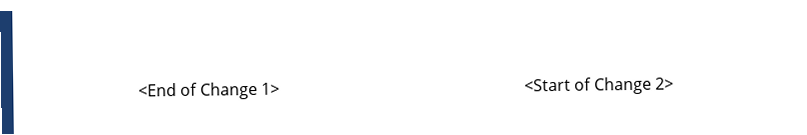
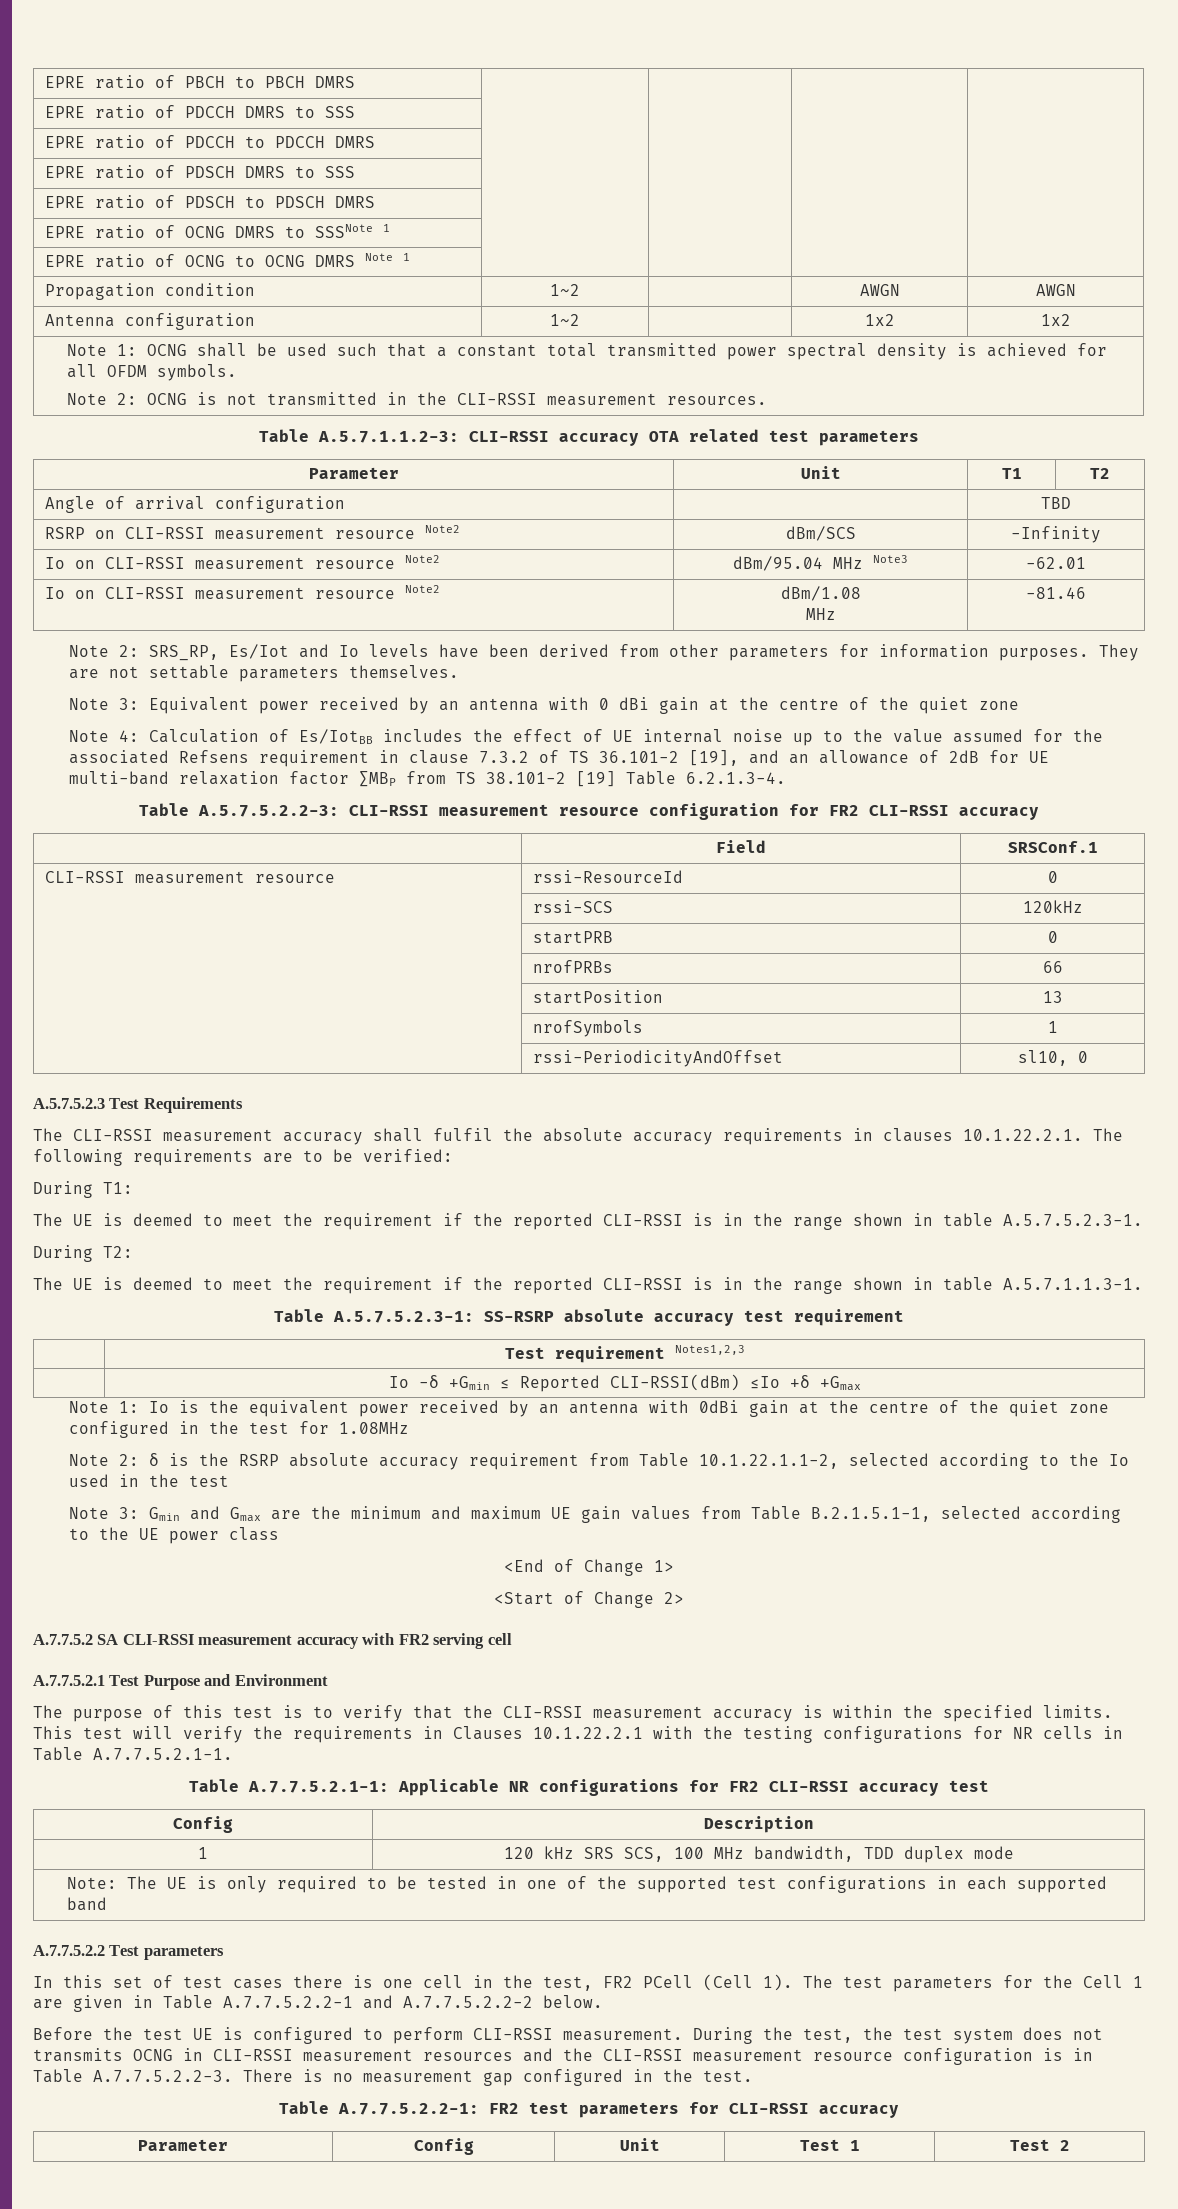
(138, 90) none -> [45,75,356,89] [45,105,356,119] [45,135,376,149] [45,165,356,179] [45,195,376,209] [45,224,391,239] [45,253,411,268] [45,283,256,300] [550,284,580,296] [859,284,900,296] [1035,284,1076,296] [45,313,256,330] [550,314,580,326] [864,314,895,326] [1040,314,1071,326] [66,343,1107,360] [66,364,237,381] [66,392,767,406] [259,429,919,446] [308,467,399,479] [800,466,841,479] [1001,468,1022,479] [1090,468,1110,479] [45,496,346,513] [1041,497,1071,509] [45,525,461,540] [785,526,856,541] [1011,526,1101,543] [45,555,441,570] [733,555,908,571] [1026,557,1086,569] [45,585,441,600] [780,586,861,601] [805,608,836,620] [1026,587,1086,599] [69,644,1140,661] [69,665,460,682] [69,697,1020,714] [69,729,1104,746] [69,750,1050,767] [69,771,787,787] [139,803,1039,820] [716,840,766,853] [1007,841,1098,853] [45,871,336,884] [533,870,684,883] [1047,871,1058,883] [533,900,614,913] [1022,900,1083,913] [533,931,614,944] [1047,931,1058,943] [533,960,614,973] [1042,961,1063,973] [533,990,664,1004] [1042,991,1063,1003] [533,1020,644,1037] [1047,1021,1058,1033] [533,1050,784,1067] [1017,1050,1088,1066] [33,1097,243,1113] [33,1128,1123,1145] [33,1149,453,1166] [33,1181,133,1198] [33,1213,1143,1230] [33,1245,133,1262] [33,1277,1143,1294] [274,1309,904,1326] [504,1345,745,1363] [388,1374,861,1392] [69,1400,1110,1417] [69,1421,410,1438] [69,1453,1130,1470] [69,1474,230,1487] [69,1506,1122,1523] [69,1527,280,1544] EPRE ratio of PBCH to PBCH DMRS | | | | // EPRE ratio of PDCCH DMRS to SSS | | | | // EPRE ratio of PDCCH to PDCCH DMRS | | | | // EPRE ratio of PDSCH DMRS to SSS | | | | // EPRE ratio of PDSCH to PDSCH DMRS | | | | // EPRE ratio of OCNG DMRS to SSSNote 1 | | | | // EPRE ratio of OCNG to OCNG DMRS Note 1 | | | | // Propagation condition | 1~2 | | AWGN | AWGN // Antenna configuration | 1~2 | | 1x2 | 1x2 // Note 1: OCNG shall be used such that a constant total transmitted power spectral density is achieved for all OFDM symbols. // Note 2: OCNG is not transmitted in the CLI-RSSI measurement resources. // Table A.5.7.1.1.2-3: CLI-RSSI accuracy OTA related test parameters // Parameter | Unit | T1 | T2 // Angle of arrival configuration | | TBD // RSRP on CLI-RSSI measurement resource Note2 | dBm/SCS | -Infinity // Io on CLI-RSSI measurement resource Note2 | dBm/95.04 MHz Note3 | -62.01 // Io on CLI-RSSI measurement resource Note2 | dBm/1.08 // MHz | -81.46 // Note 2: SRS_RP, Es/Iot and Io levels have been derived from other parameters for information purposes. They are not settable parameters themselves. // Note 3: Equivalent power received by an antenna with 0 dBi gain at the centre of the quiet zone // Note 4: Calculation of Es/IotBB includes the effect of UE internal noise up to the value assumed for the associated Refsens requirement in clause 7.3.2 of TS 36.101-2 [19], and an allowance of 2dB for UE multi-band relaxation factor ∑MBP from TS 38.101-2 [19] Table 6.2.1.3-4. // Table A.5.7.5.2.2-3: CLI-RSSI measurement resource configuration for FR2 CLI-RSSI accuracy // | Field | SRSConf.1 // CLI-RSSI measurement resource | rssi-ResourceId | 0 // | rssi-SCS | 120kHz // | startPRB | 0 // | nrofPRBs | 66 // | startPosition | 13 // | nrofSymbols | 1 // | rssi-PeriodicityAndOffset | sl10, 0 // A.5.7.5.2.3 Test Requirements // The CLI-RSSI measurement accuracy shall fulfil the absolute accuracy requirements in clauses 10.1.22.2.1. The following requirements are to be verified: // During T1: // The UE is deemed to meet the requirement if the reported CLI-RSSI is in the range shown in table A.5.7.5.2.3-1. // During T2: // The UE is deemed to meet the requirement if the reported CLI-RSSI is in the range shown in table A.5.7.1.1.3-1. // Table A.5.7.5.2.3-1: SS-RSRP absolute accuracy test requirement // | Test requirement Notes1,2,3 // | Io -δ +Gmin ≤ Reported CLI-RSSI(dBm) ≤Io +δ +Gmax // Note 1: Io is the equivalent power received by an antenna with 0dBi gain at the centre of the quiet zone configured in the test for 1.08MHz // Note 2: δ is the RSRP absolute accuracy requirement from Table 10.1.22.1.1-2, selected according to the Io used in the test // Note 3: Gmin and Gmax are the minimum and maximum UE gain values from Table B.2.1.5.1-1, selected according to the UE power class //
(674, 83) none -> [33,1633,512,1649] [33,1674,328,1690] [33,1705,1113,1722] [33,1726,1123,1743] [33,1747,233,1761] [189,1779,989,1796] [173,1816,233,1833] [703,1816,814,1833] [198,1847,208,1859] [503,1846,1014,1863] [66,1876,1107,1893] [66,1897,107,1911] [33,1945,224,1960] [33,1974,1143,1992] [33,1995,603,2012] [33,2027,1103,2044] [33,2048,1093,2065] [33,2069,753,2086] [279,2101,899,2118] [138,2139,228,2151] [413,2138,474,2155] [619,2138,660,2151] [799,2139,860,2151] [1009,2139,1070,2151] // A.7.7.5.2 SA CLI-RSSI measurement accuracy with FR2 serving cell // A.7.7.5.2.1 Test Purpose and Environment // The purpose of this test is to verify that the CLI-RSSI measurement accuracy is within the specified limits. This test will verify the requirements in Clauses 10.1.22.2.1 with the testing configurations for NR cells in Table A.7.7.5.2.1-1. // Table A.7.7.5.2.1-1: Applicable NR configurations for FR2 CLI-RSSI accuracy test // Config | Description // 1 | 120 kHz SRS SCS, 100 MHz bandwidth, TDD duplex mode // Note: The UE is only required to be tested in one of the supported test configurations in each supported band // A.7.7.5.2.2 Test parameters // In this set of test cases there is one cell in the test, FR2 PCell (Cell 1). The test parameters for the Cell 1 are given in Table A.7.7.5.2.2-1 and A.7.7.5.2.2-2 below. // Before the test UE is configured to perform CLI-RSSI measurement. During the test, the test system does not transmits OCNG in CLI-RSSI measurement resources and the CLI-RSSI measurement resource configuration is in Table A.7.7.5.2.2-3. There is no measurement gap configured in the test. // Table A.7.7.5.2.2-1: FR2 test parameters for CLI-RSSI accuracy // Parameter | Config | Unit | Test 1 | Test 2

